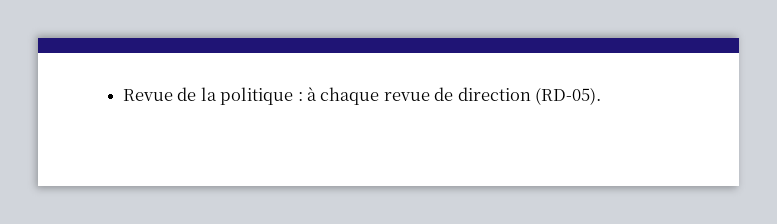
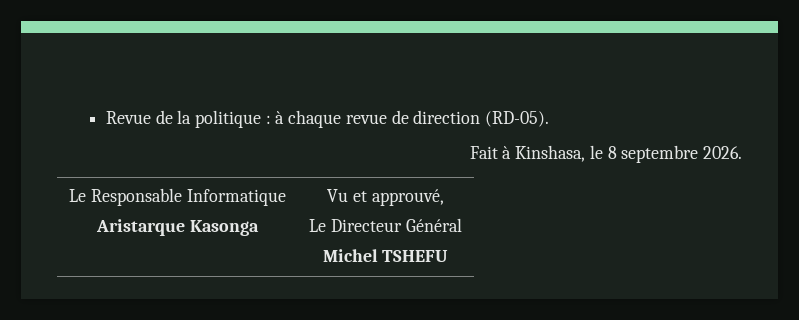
(602, 96) none -> [469,145,743,163] [69,188,286,206] [96,219,259,236] [327,189,444,206] [309,218,462,232] [322,249,449,262] // Fait à Kinshasa, le 8 septembre 2026. // Le Responsable Informatique // Aristarque Kasonga | Vu et approuvé, // Le Directeur Général // Michel TSHEFU

